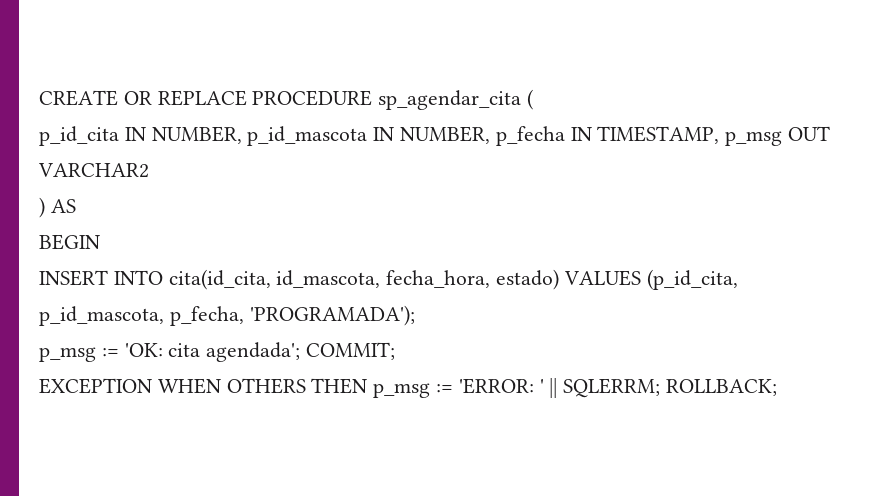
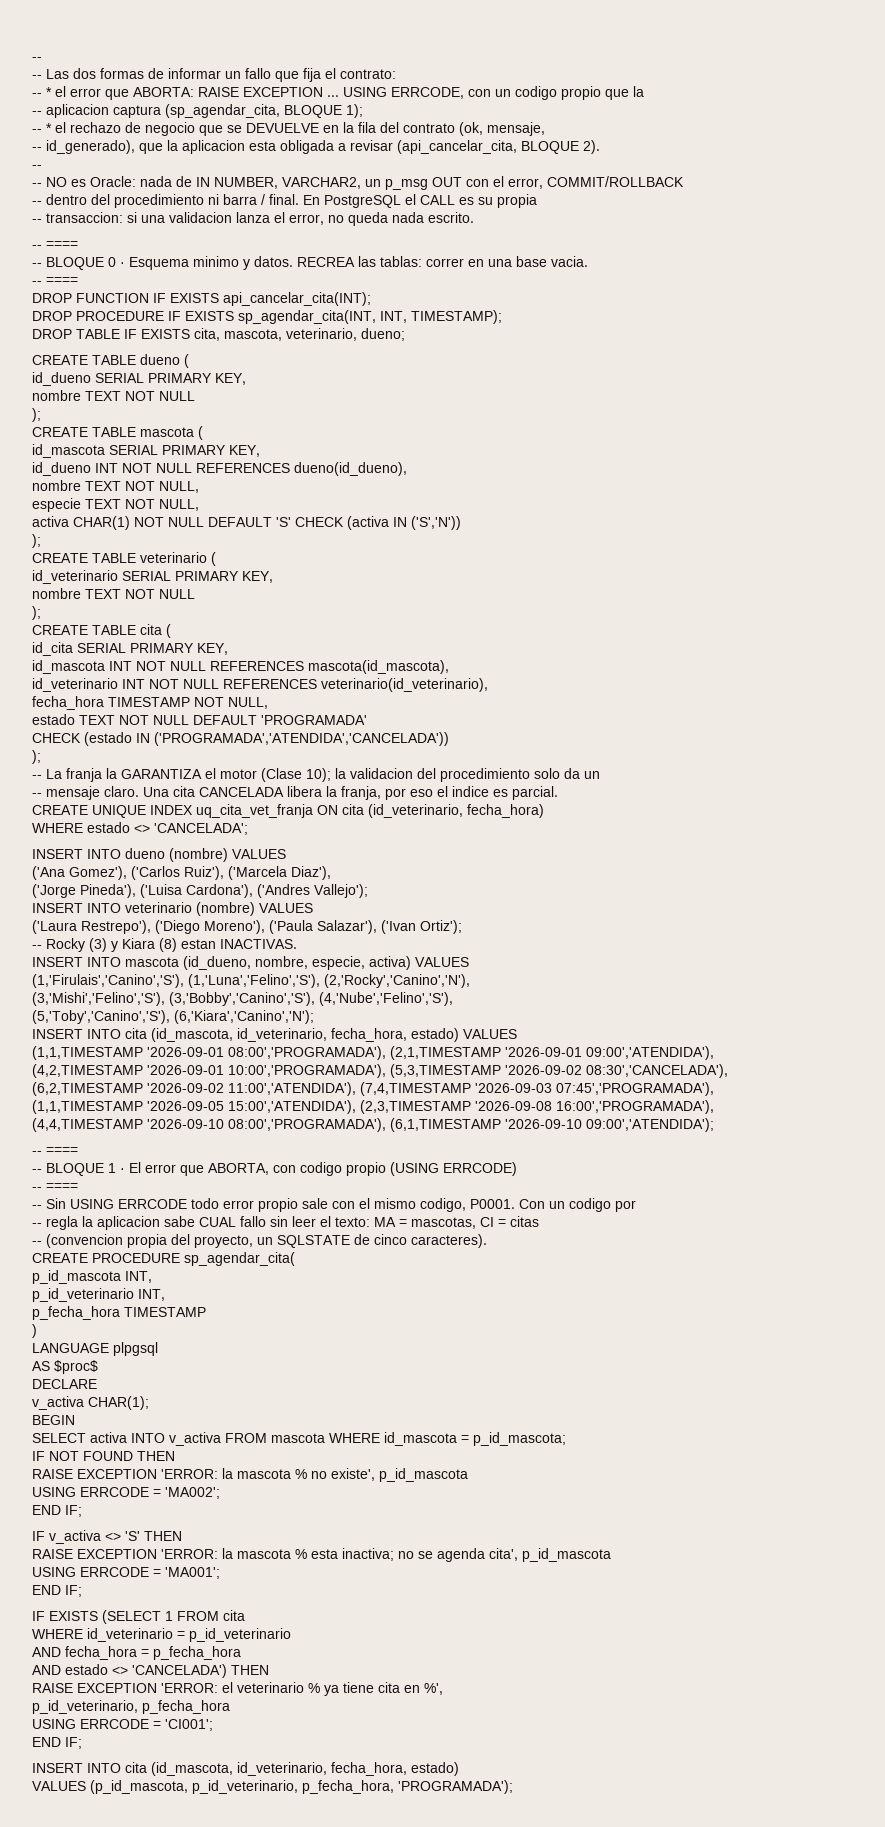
[39,89,534,110] [39,126,831,146] [38,163,149,178] CREATE OR REPLACE PROCEDURE sp_agendar_cita ( // p_id_cita IN NUMBER, p_id_mascota IN NUMBER, p_fecha IN TIMESTAMP, p_msg OUT VARCHAR2 -> [32,57,42,61] [32,68,396,82] [32,86,644,100] [32,104,363,118] [32,122,545,136] [32,140,600,154] [32,165,42,169] [32,176,684,190] [32,194,537,208] [32,212,474,226] [32,241,78,249] [32,256,588,270] [32,277,78,285] [32,292,371,306] [32,310,502,324] [32,328,405,341] [32,354,189,368] [32,372,246,386] [32,390,195,401] [32,408,41,422] [32,426,203,440] [32,444,260,458] [32,462,407,476] [32,480,199,493] [32,498,199,512] [32,516,461,530] [32,534,41,548] [32,552,216,566] [32,570,273,584] [32,588,195,599] [32,606,41,620] [32,624,171,638] [32,642,228,656] [32,660,449,674] [32,678,488,692] [32,696,268,710] [32,714,367,725] [32,732,449,746] [32,750,41,764] [32,768,600,782] [32,786,558,800] [32,804,544,818] [32,822,248,835] [32,848,286,862] [32,866,331,880] [32,884,368,898] [32,902,313,916] [32,920,462,934] [32,938,297,952] [32,956,469,970] [32,974,470,988] [32,992,453,1006] [32,1010,314,1024] [32,1028,517,1042] [32,1046,714,1060] [32,1064,728,1078] [32,1082,714,1096] [32,1100,714,1114] [32,1118,714,1132] [32,1147,78,1155] [32,1162,517,1176] [32,1183,78,1191] [32,1198,636,1212] [32,1216,539,1230] [32,1234,487,1248] [32,1252,295,1266] [32,1270,152,1284] [32,1288,165,1302] [32,1306,206,1320] -- // -- Las dos formas de informar un fallo que fija el contrato: // -- * el error que ABORTA: RAISE EXCEPTION ... USING ERRCODE, con un codigo propio que la // -- aplicacion captura (sp_agendar_cita, BLOQUE 1); // -- * el rechazo de negocio que se DEVUELVE en la fila del contrato (ok, mensaje, // -- id_generado), que la aplicacion esta obligada a revisar (api_cancelar_cita, BLOQUE 2). // -- // -- NO es Oracle: nada de IN NUMBER, VARCHAR2, un p_msg OUT con el error, COMMIT/ROLLBACK // -- dentro del procedimiento ni barra / final. En PostgreSQL el CALL es su propia // -- transaccion: si una validacion lanza el error, no queda nada escrito. // -- ==== // -- BLOQUE 0 · Esquema minimo y datos. RECREA las tablas: correr en una base vacia. // -- ==== // DROP FUNCTION IF EXISTS api_cancelar_cita(INT); // DROP PROCEDURE IF EXISTS sp_agendar_cita(INT, INT, TIMESTAMP); // DROP TABLE IF EXISTS cita, mascota, veterinario, dueno; // CREATE TABLE dueno ( // id_dueno SERIAL PRIMARY KEY, // nombre TEXT NOT NULL // ); // CREATE TABLE mascota ( // id_mascota SERIAL PRIMARY KEY, // id_dueno INT NOT NULL REFERENCES dueno(id_dueno), // nombre TEXT NOT NULL, // especie TEXT NOT NULL, // activa CHAR(1) NOT NULL DEFAULT 'S' CHECK (activa IN ('S','N')) // ); // CREATE TABLE veterinario ( // id_veterinario SERIAL PRIMARY KEY, // nombre TEXT NOT NULL // ); // CREATE TABLE cita ( // id_cita SERIAL PRIMARY KEY, // id_mascota INT NOT NULL REFERENCES mascota(id_mascota), // id_veterinario INT NOT NULL REFERENCES veterinario(id_veterinario), // fecha_hora TIMESTAMP NOT NULL, // estado TEXT NOT NULL DEFAULT 'PROGRAMADA' // CHECK (estado IN ('PROGRAMADA','ATENDIDA','CANCELADA')) // ); // -- La franja la GARANTIZA el motor (Clase 10); la validacion del procedimiento solo da un // -- mensaje claro. Una cita CANCELADA libera la franja, por eso el indice es parcial. // CREATE UNIQUE INDEX uq_cita_vet_franja ON cita (id_veterinario, fecha_hora) // WHERE estado <> 'CANCELADA'; // INSERT INTO dueno (nombre) VALUES // ('Ana Gomez'), ('Carlos Ruiz'), ('Marcela Diaz'), // ('Jorge Pineda'), ('Luisa Cardona'), ('Andres Vallejo'); // INSERT INTO veterinario (nombre) VALUES // ('Laura Restrepo'), ('Diego Moreno'), ('Paula Salazar'), ('Ivan Ortiz'); // -- Rocky (3) y Kiara (8) estan INACTIVAS. // INSERT INTO mascota (id_dueno, nombre, especie, activa) VALUES // (1,'Firulais','Canino','S'), (1,'Luna','Felino','S'), (2,'Rocky','Canino','N'), // (3,'Mishi','Felino','S'), (3,'Bobby','Canino','S'), (4,'Nube','Felino','S'), // (5,'Toby','Canino','S'), (6,'Kiara','Canino','N'); // INSERT INTO cita (id_mascota, id_veterinario, fecha_hora, estado) VALUES // (1,1,TIMESTAMP '2026-09-01 08:00','PROGRAMADA'), (2,1,TIMESTAMP '2026-09-01 09:00','ATENDIDA'), // (4,2,TIMESTAMP '2026-09-01 10:00','PROGRAMADA'), (5,3,TIMESTAMP '2026-09-02 08:30','CANCELADA'), // (6,2,TIMESTAMP '2026-09-02 11:00','ATENDIDA'), (7,4,TIMESTAMP '2026-09-03 07:45','PROGRAMADA'), // (1,1,TIMESTAMP '2026-09-05 15:00','ATENDIDA'), (2,3,TIMESTAMP '2026-09-08 16:00','PROGRAMADA'), // (4,4,TIMESTAMP '2026-09-10 08:00','PROGRAMADA'), (6,1,TIMESTAMP '2026-09-10 09:00','ATENDIDA'); // -- ==== // -- BLOQUE 1 · El error que ABORTA, con codigo propio (USING ERRCODE) // -- ==== // -- Sin USING ERRCODE todo error propio sale con el mismo codigo, P0001. Con un codigo por // -- regla la aplicacion sabe CUAL fallo sin leer el texto: MA = mascotas, CI = citas // -- (convencion propia del proyecto, un SQLSTATE de cinco caracteres). // CREATE PROCEDURE sp_agendar_cita( // p_id_mascota INT, // p_id_veterinario INT, // p_fecha_hora TIMESTAMP
(45, 207) none -> [32,1342,158,1356] // LANGUAGE plpgsql //
[39,234,100,250] [39,269,738,290] [39,305,415,326] [39,342,396,362] [39,378,778,398] // BEGIN // INSERT INTO cita(id_cita, id_mascota, fecha_hora, estado) VALUES (p_id_cita, p_id_mascota, p_fecha, 'PROGRAMADA'); // p_msg := 'OK: cita agendada'; COMMIT; // EXCEPTION WHEN OTHERS THEN p_msg := 'ERROR: ' || SQLERRM; ROLLBACK; -> [54,1360,98,1374] [32,1379,97,1389] [32,1396,149,1410] [32,1415,75,1425] [32,1432,566,1446] [32,1451,175,1461] [32,1468,468,1482] [32,1487,220,1499] [32,1505,82,1517] [32,1530,182,1544] [32,1548,611,1562] [32,1567,220,1579] [32,1585,82,1597] [32,1610,245,1624] [32,1628,291,1642] [32,1646,241,1660] [32,1664,269,1678] [32,1682,443,1696] [32,1700,230,1714] [32,1719,213,1731] [32,1737,82,1749] [32,1762,459,1776] [32,1780,513,1794] $proc$ // DECLARE // v_activa CHAR(1); // BEGIN // SELECT activa INTO v_activa FROM mascota WHERE id_mascota = p_id_mascota; // IF NOT FOUND THEN // RAISE EXCEPTION 'ERROR: la mascota % no existe', p_id_mascota // USING ERRCODE = 'MA002'; // END IF; // IF v_activa <> 'S' THEN // RAISE EXCEPTION 'ERROR: la mascota % esta inactiva; no se agenda cita', p_id_mascota // USING ERRCODE = 'MA001'; // END IF; // IF EXISTS (SELECT 1 FROM cita // WHERE id_veterinario = p_id_veterinario // AND fecha_hora = p_fecha_hora // AND estado <> 'CANCELADA') THEN // RAISE EXCEPTION 'ERROR: el veterinario % ya tiene cita en %', // p_id_veterinario, p_fecha_hora // USING ERRCODE = 'CI001'; // END IF; // INSERT INTO cita (id_mascota, id_veterinario, fecha_hora, estado) // VALUES (p_id_mascota, p_id_veterinario, p_fecha_hora, 'PROGRAMADA');

